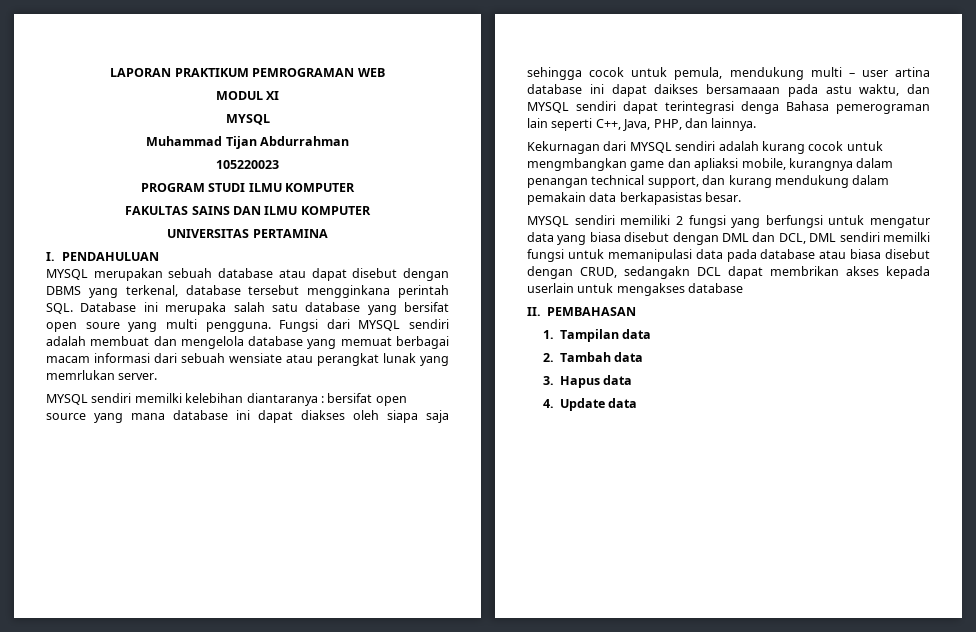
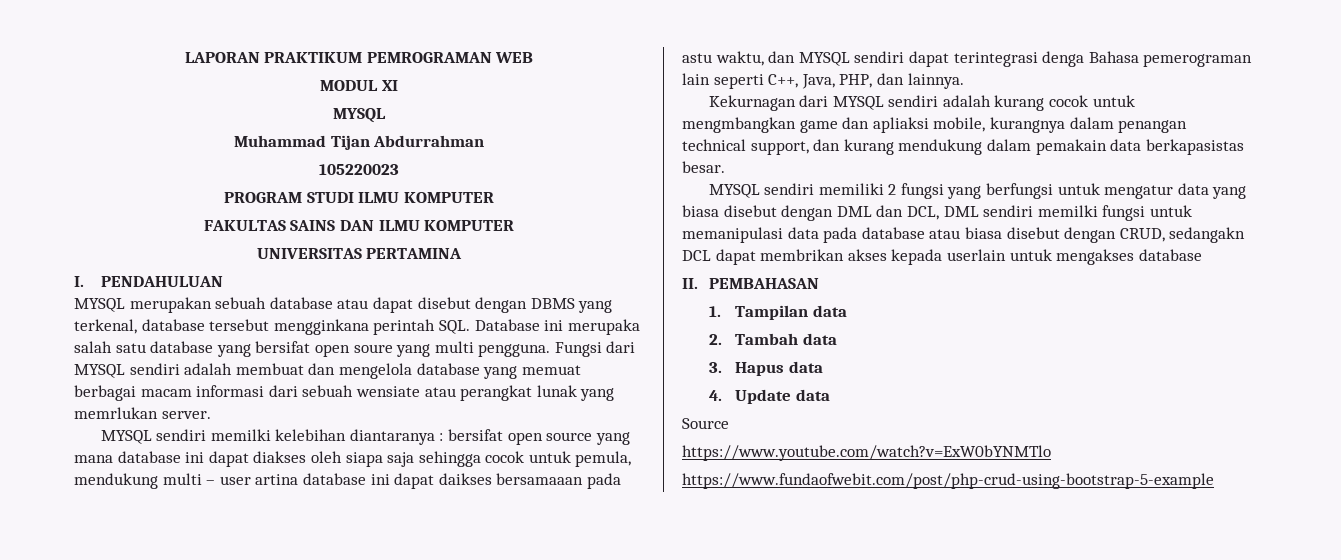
(638, 403) none -> [682,418,729,429] [682,445,1051,461] [682,473,1214,489] // Source // https://www.youtube.com/watch?v=ExW0bYNMTlo // https://www.fundaofwebit.com/post/php-crud-using-bootstrap-5-example

